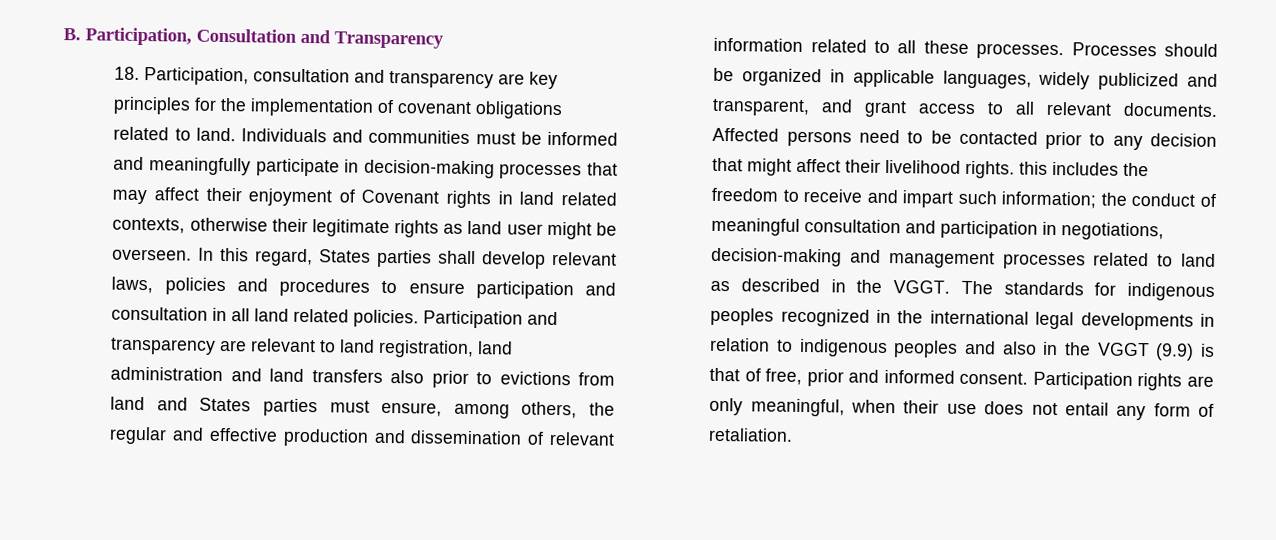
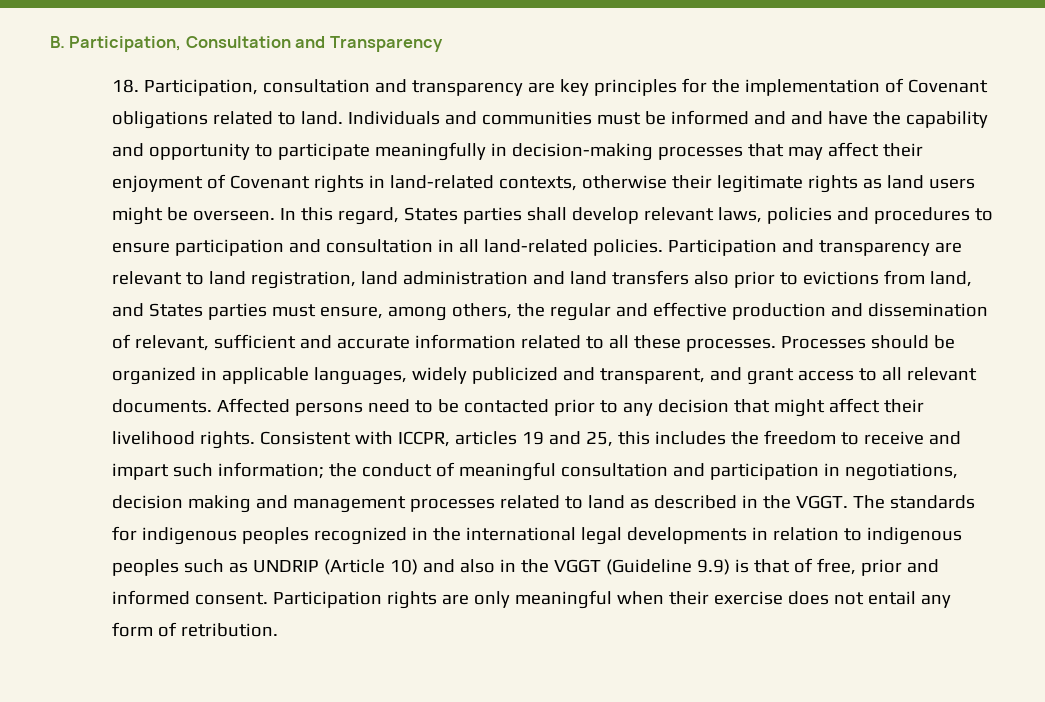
[397,101,473,114] covenant -> [908,79,989,93] Covenant
[148,157,340,177] meaningfully participate -> [791,111,989,128] [112,142,487,161] and have the capability and opportunity to participate meaningfully
[519,191,618,206] land related -> [390,175,495,189] land-related
[506,223,543,235] user -> [929,178,976,189] users
[254,308,350,323] land related -> [484,239,589,253] land-related
[110,396,146,411] land -> [930,271,973,287] land,
[549,431,616,446] relevant -> [135,334,411,351] relevant, sufficient and accurate
(1016, 169) none -> [260,431,614,447] Consistent with ICCPR, articles 19 and 25,
[711,247,843,267] decision-making -> [112,495,252,513] decision making
(959, 349) none -> [184,559,419,575] such as UNDRIP (Article 10)
[1155,343,1195,361] (9.9) -> [606,559,731,575] (Guideline 9.9)
[750,398,845,417] meaningful, -> [515,590,613,609] meaningful
[946,403,977,415] use -> [714,591,784,605] exercise
[708,427,794,442] retaliation. -> [181,623,279,637] retribution.

